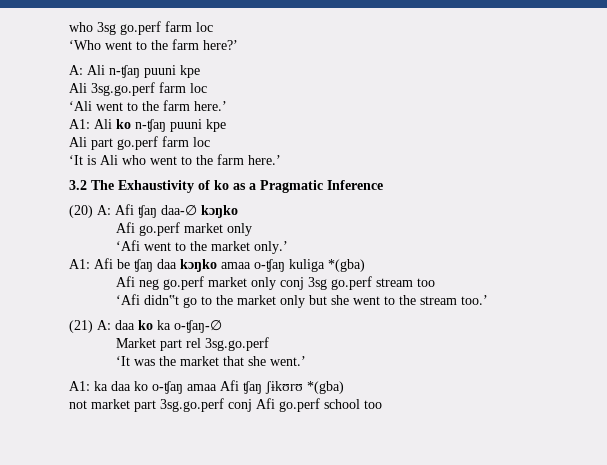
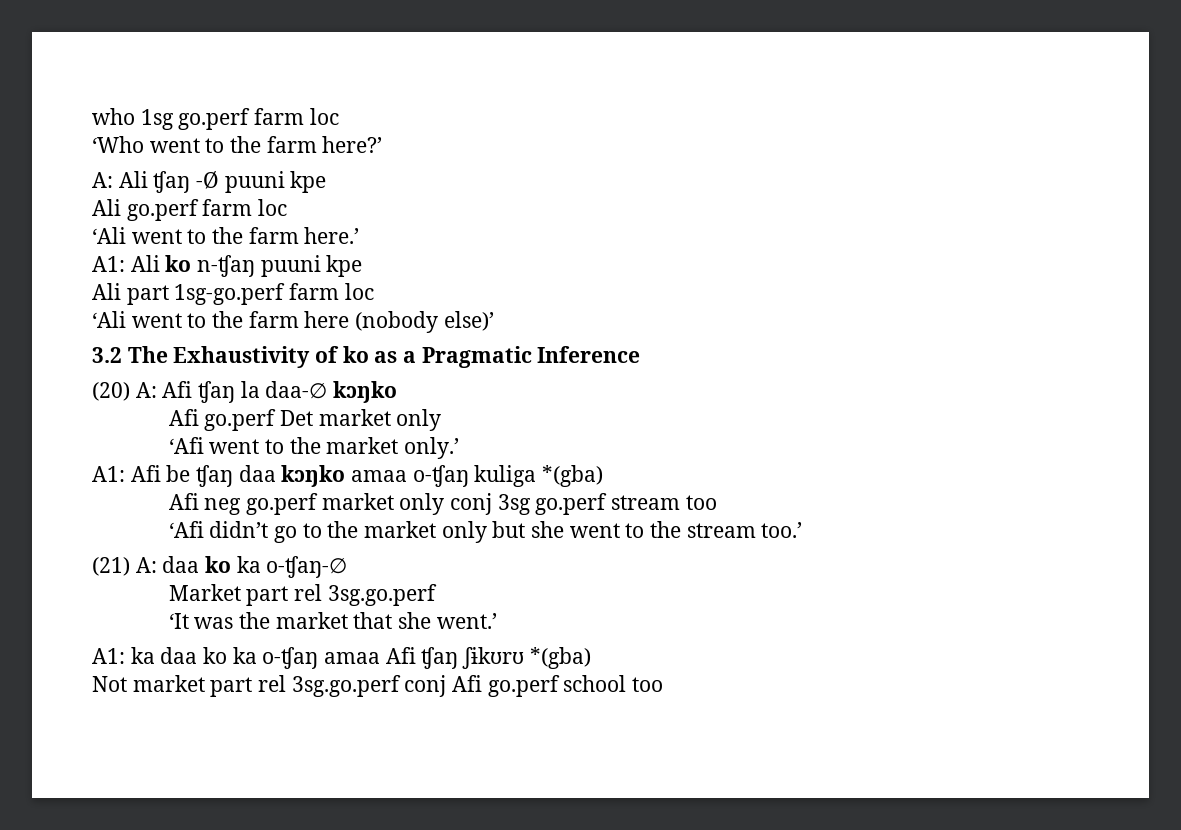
[69,22,116,35] who 3sg -> [92,108,174,130] who 1sg
[109,65,200,78] [69,82,155,96] n-ʧaŋ puuni kpe // Ali 3sg.go.perf -> [153,171,327,193] [92,199,199,221] ʧaŋ -Ø puuni kpe // Ali go.perf
[117,136,210,150] [69,154,281,165] go.perf farm loc // ‘It is Ali who went to the farm here.’ -> [174,283,374,305] [92,311,494,333] 1sg-go.perf farm loc // ‘Ali went to the farm here (nobody else)’
(157, 211) none -> [240,381,260,398] la
(181, 229) none -> [280,410,314,426] Det
[144,295,180,305] didn‟t -> [209,521,269,538] didn’t
(148, 386) none -> [232,647,257,664] ka
[69,400,87,409] not -> [92,676,127,692] Not
(156, 406) none -> [258,675,287,692] rel

